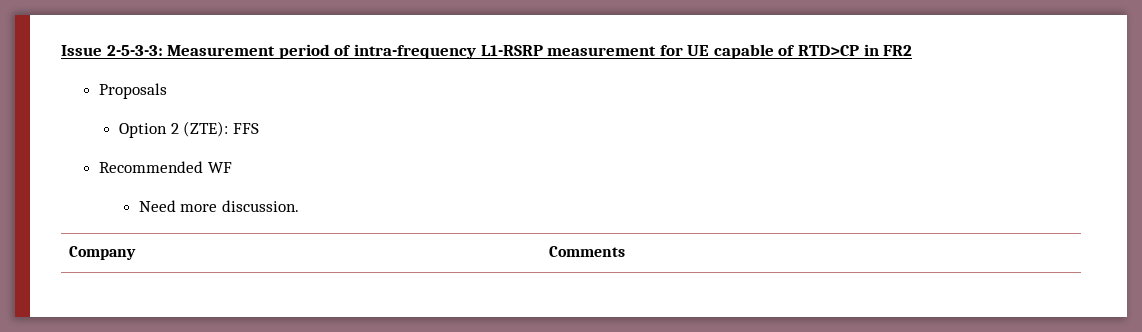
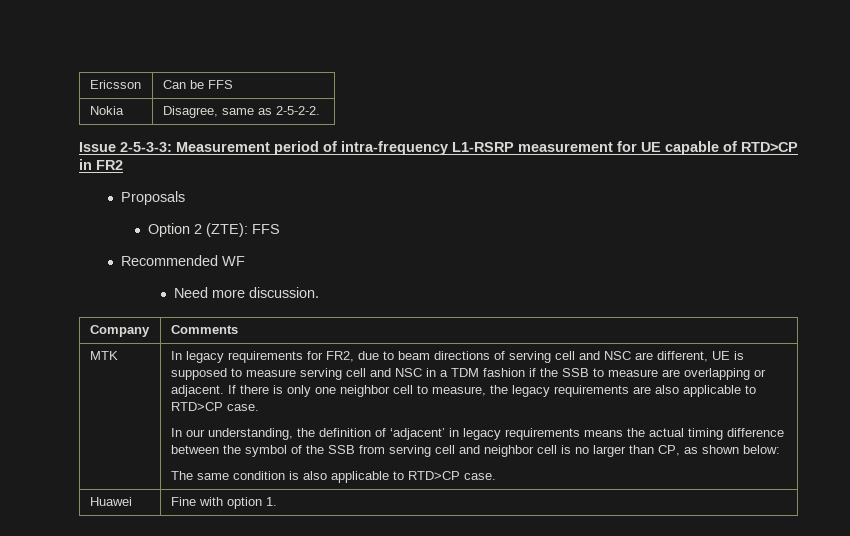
(61, 50) none -> [89,80,141,89] [162,80,233,89] [89,106,124,115] [162,106,320,118] Ericsson | Can be FFS // Nokia | Disagree, same as 2-5-2-2. //
(625, 251) none -> [89,351,118,360] [170,351,744,363] [170,368,766,380] [170,385,756,397] [170,402,259,411] [170,428,784,440] [170,445,780,457] [170,471,496,483] [89,497,132,506] [170,497,277,509] // MTK | In legacy requirements for FR2, due to beam directions of serving cell and NSC are different, UE is supposed to measure serving cell and NSC in a TDM fashion if the SSB to measure are overlapping or adjacent. If there is only one neighbor cell to measure, the legacy requirements are also applicable to RTD>CP case. // In our understanding, the definition of ‘adjacent’ in legacy requirements means the actual timing difference between the symbol of the SSB from serving cell and neighbor cell is no larger than CP, as shown below: // The same condition is also applicable to RTD>CP case. // Huawei | Fine with option 1.

